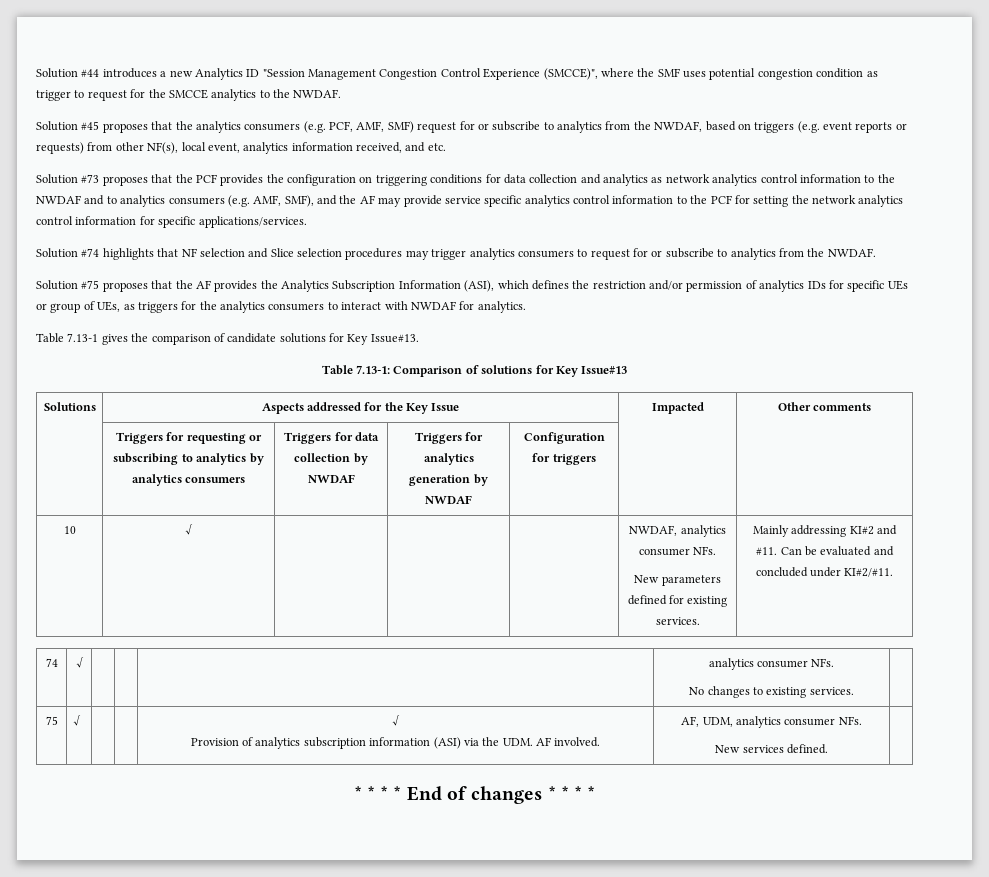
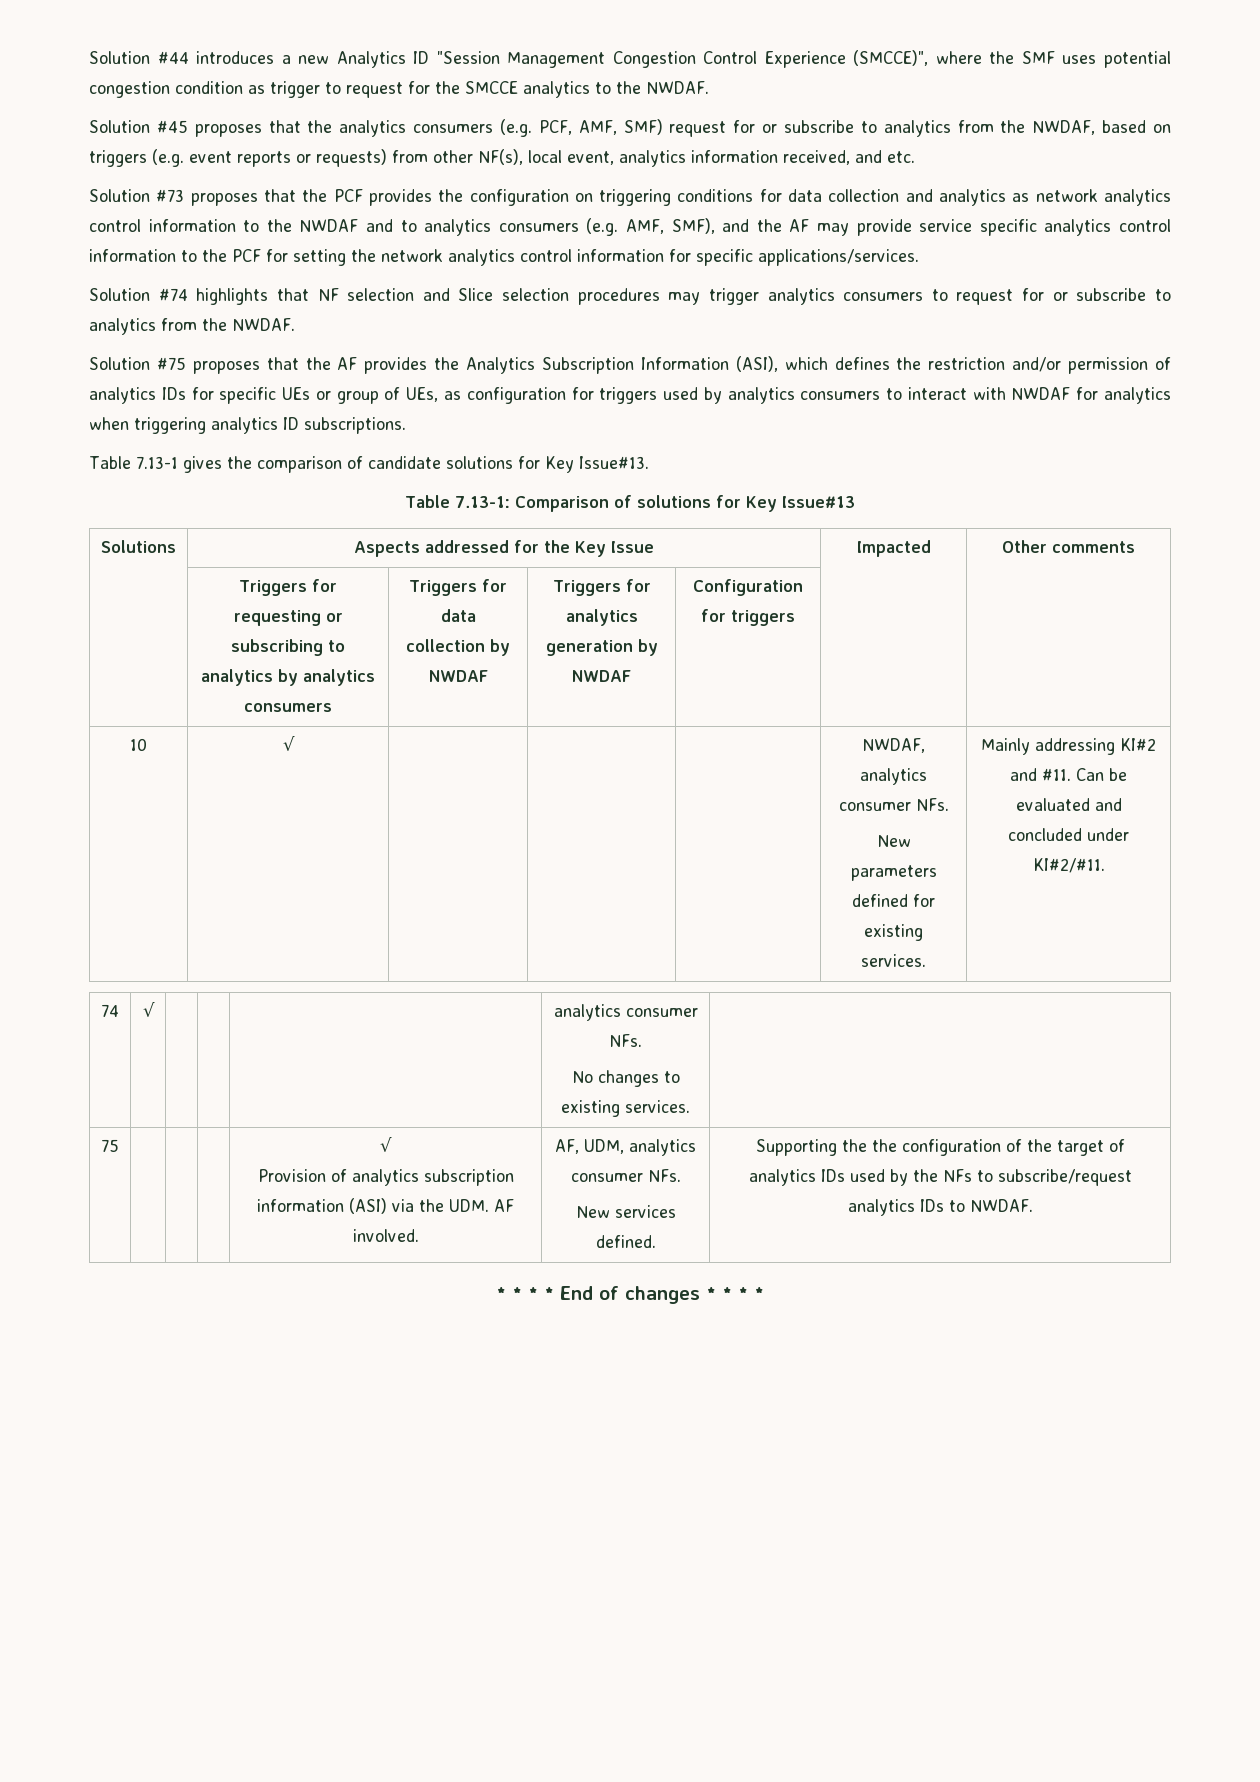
[137,301,217,313] triggers for the -> [466,387,722,404] configuration for triggers used by
[477,301,526,313] analytics. -> [1103,387,1171,404] [89,417,406,434] analytics when triggering analytics ID subscriptions.
[72,715,81,726] √ -> (119, 1145) none
(828, 749) none -> [755,1139,1125,1156] [748,1169,1132,1186] [847,1199,1033,1216] Supporting the the configuration of the target of analytics IDs used by the NFs to subscribe/request analytics IDs to NWDAF.

